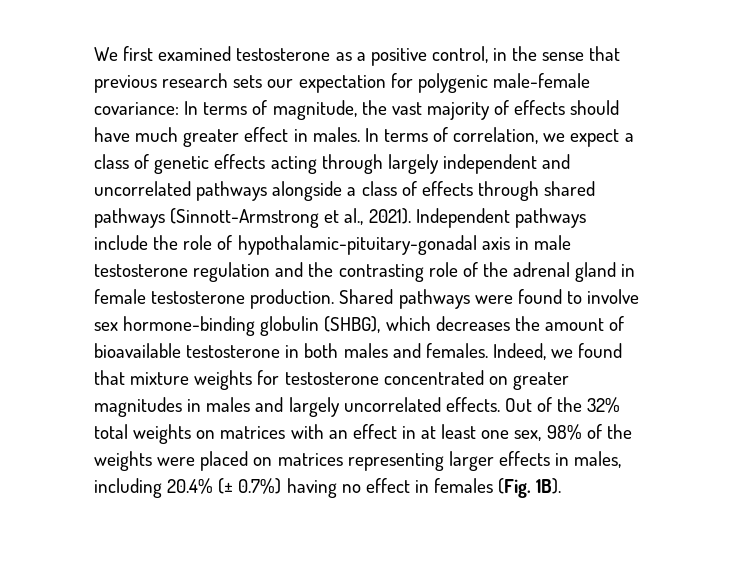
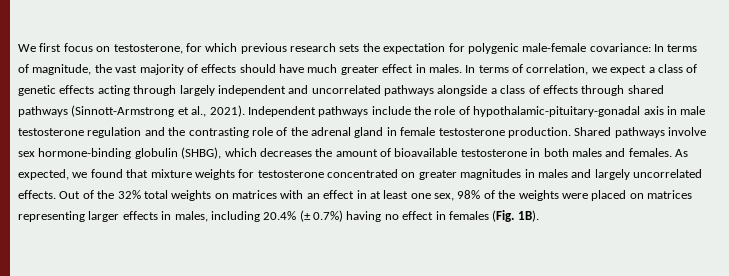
[158,46,621,66] examined testosterone as a positive control, in the sense that -> [63,43,238,54] focus on testosterone, for which
[267,79,294,88] our -> [362,43,380,52] the
[474,289,582,304] were found to -> (665, 132) none
[492,343,546,360] Indeed, -> [675,149,688,157] [18,169,69,180] As expected,

